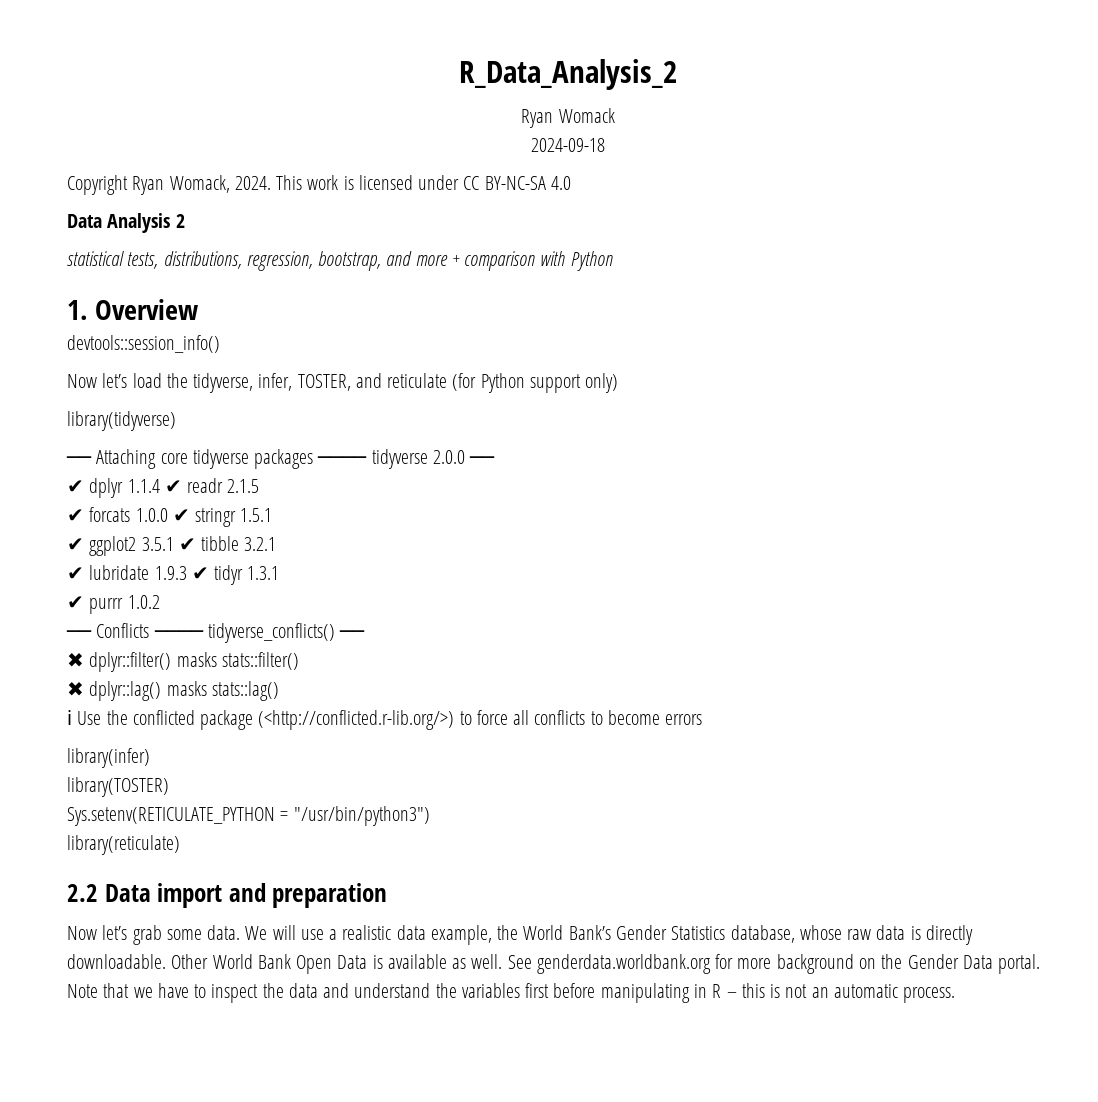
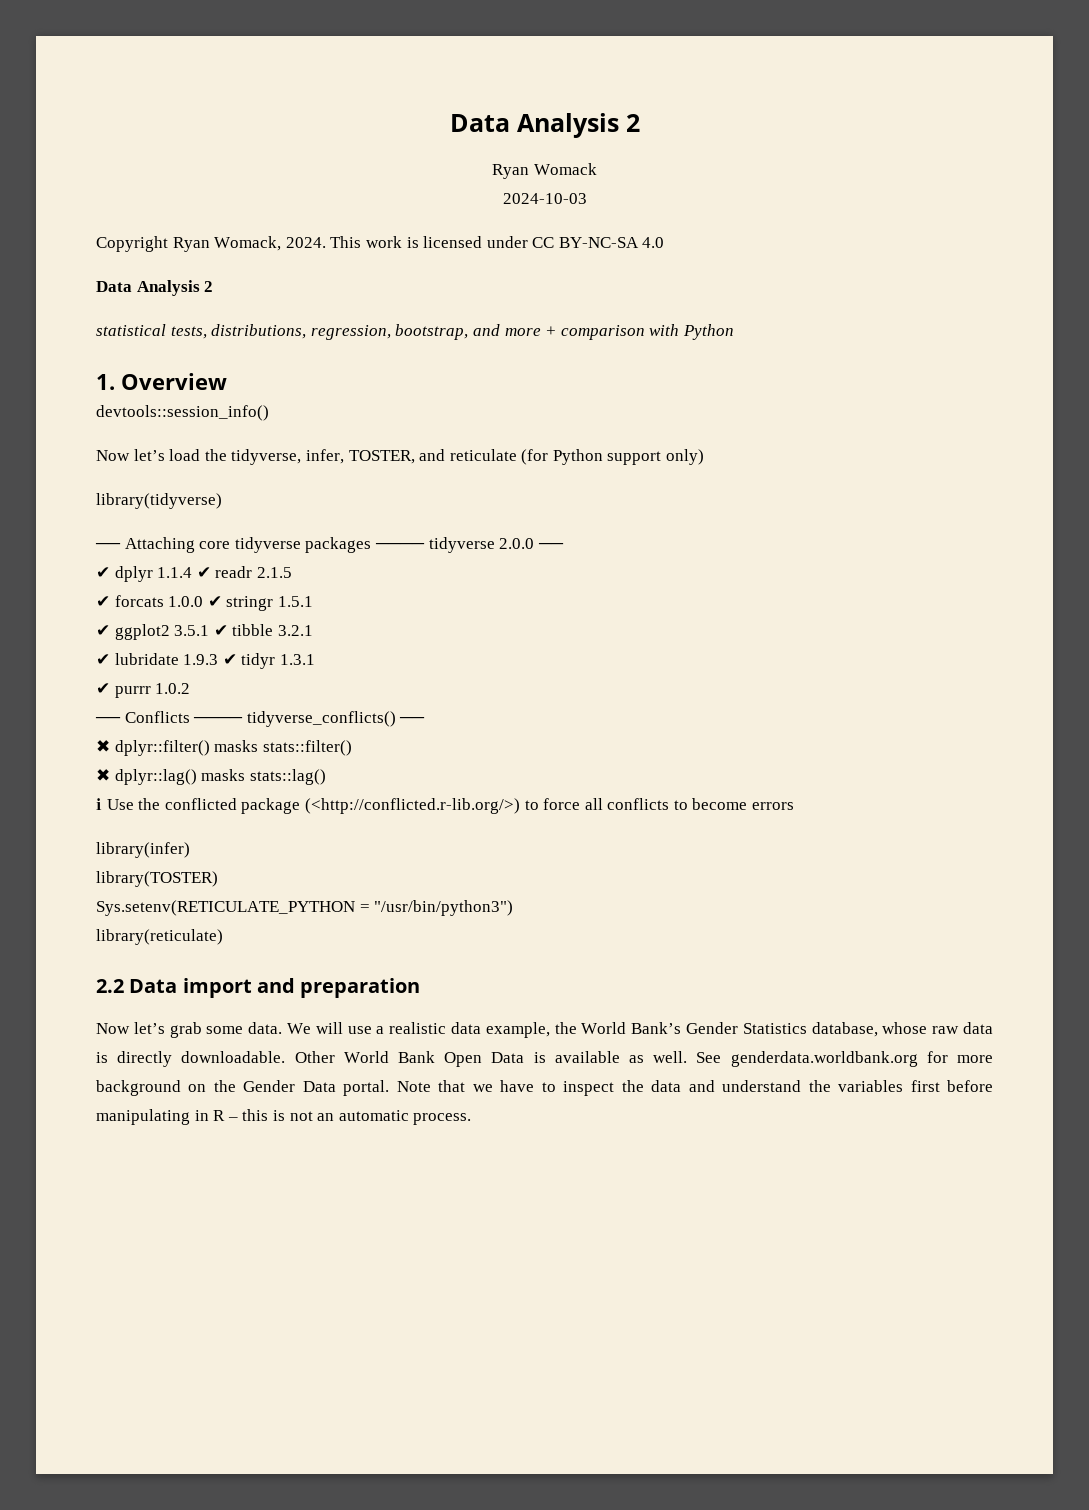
[459,59,677,90] R_Data_Analysis_2 -> [449,113,640,138] Data Analysis 2
[531,138,605,152] 2024-09-18 -> [502,193,587,204] 2024-10-03

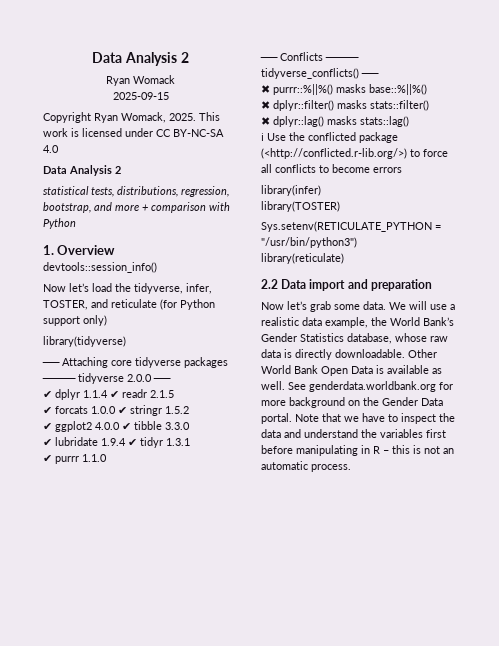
[502,193,587,204] 2024-10-03 -> [112,92,169,100] 2025-09-15
[285,237,326,248] 2024. -> [169,113,196,121] 2025.
[277,596,313,607] 1.5.1 -> [165,406,189,414] 1.5.2
[174,625,210,636] 3.5.1 -> [95,422,120,430] 4.0.0
[277,625,313,636] 3.2.1 -> [165,422,190,430] 3.3.0
[183,654,219,665] 1.9.3 -> [101,438,126,446] 1.9.4
[155,683,191,694] 1.0.2 -> [82,454,107,462] 1.1.0
(426, 720) none -> [261,84,427,95] // ✖ purrr::%||%() masks base::%||%()

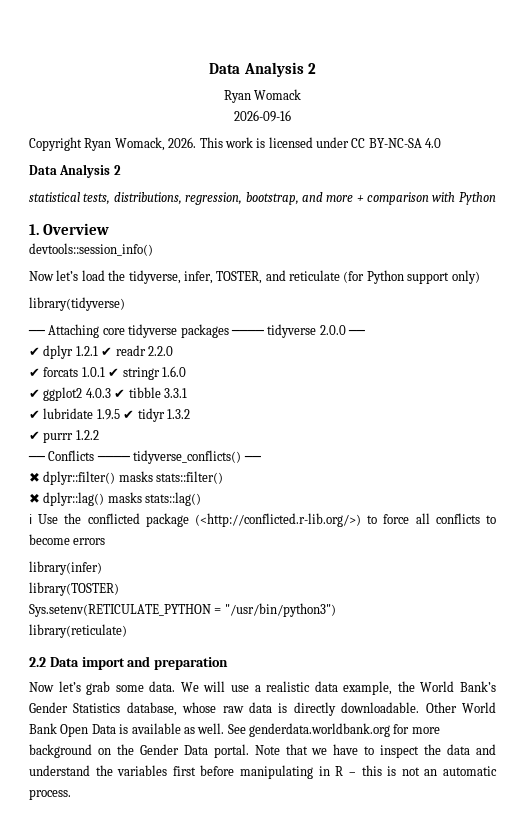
[112,92,169,100] 2025-09-15 -> [234,110,291,122] 2026-09-16
[169,113,196,121] 2025. -> [168,137,197,148] 2026.
[83,390,108,398] 1.1.4 -> [75,346,98,356] 1.2.1
[150,390,174,398] 2.1.5 -> [147,346,173,356] 2.2.0
[91,406,116,414] 1.0.0 -> [81,367,105,377] 1.0.1
[165,406,189,414] 1.5.2 -> [161,366,186,377] 1.6.0
[95,422,120,430] 4.0.0 -> [85,388,111,398] 4.0.3
[165,422,190,430] 3.3.0 -> [163,388,187,398] 3.3.1
[101,438,126,446] 1.9.4 -> [96,409,120,420] 1.9.5
[166,438,190,446] 1.3.1 -> [166,409,190,419] 1.3.2
[82,454,107,462] 1.1.0 -> [75,430,99,440] 1.2.2
[261,84,427,95] // ✖ purrr::%||%() masks base::%||%() -> (261, 458) none

